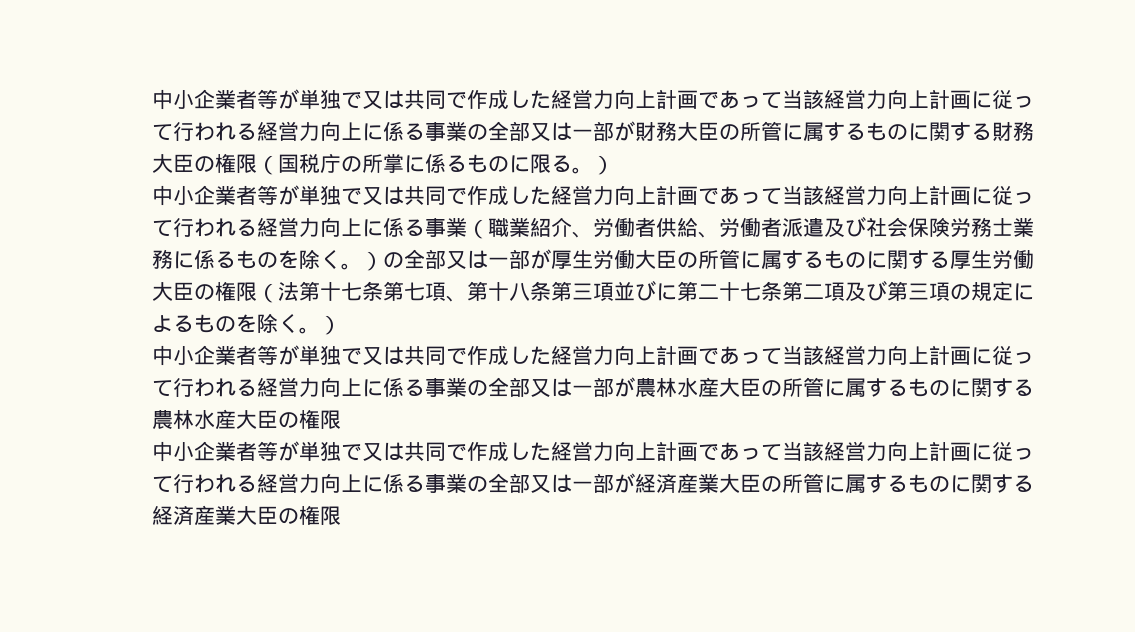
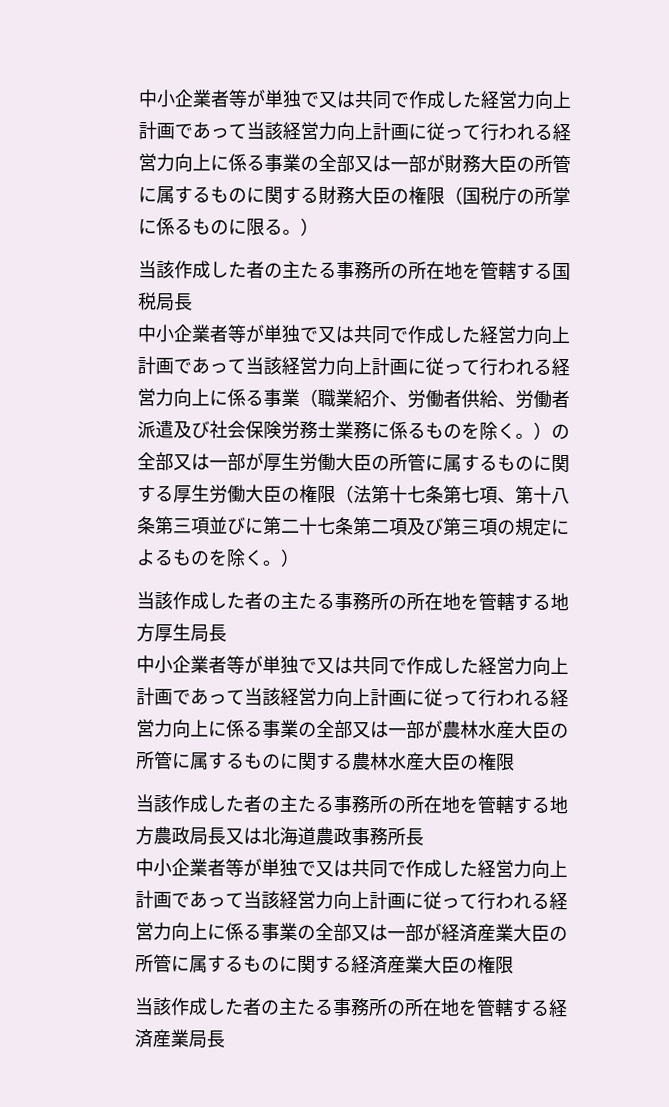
(615, 165) none -> [138,260,572,281] [138,292,194,312] // 当該作成した者の主たる事務所の所在地を管轄する国税局長
(342, 325) none -> [136,591,570,612] [136,623,228,643] // 当該作成した者の主たる事務所の所在地を管轄する地方厚生局長
(342, 419) none -> [135,794,569,815] [135,826,425,846] // 当該作成した者の主たる事務所の所在地を管轄する地方農政局長又は北海道農政事務所長
(342, 515) none -> [134,997,569,1018] [134,1029,226,1049] // 当該作成した者の主たる事務所の所在地を管轄する経済産業局長

